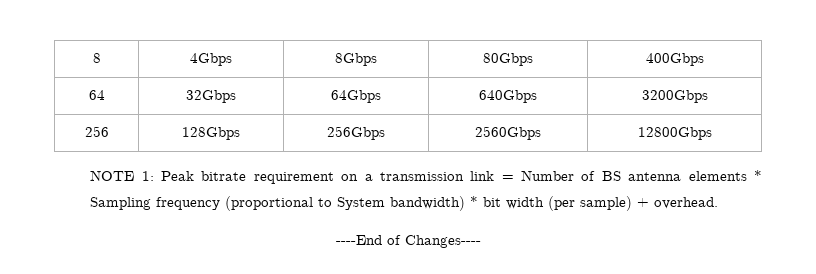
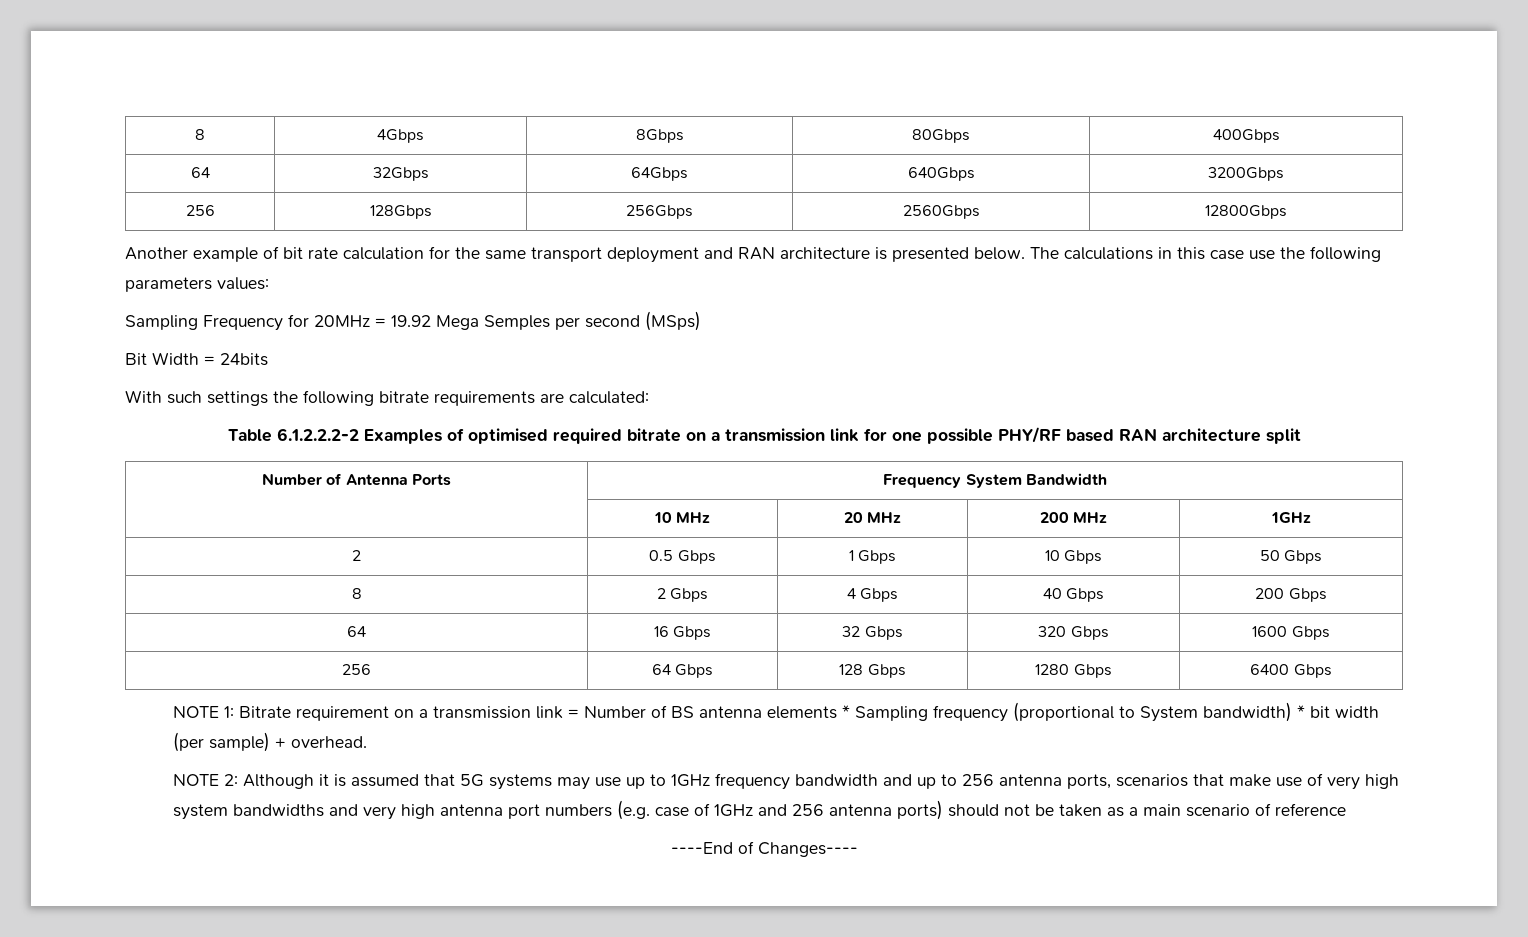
(712, 133) none -> [125,246,1381,263] [125,277,269,292] [125,311,701,331] [125,352,268,366] [125,390,649,406] [227,427,1301,444] [262,473,451,486] [883,473,1107,488] [653,512,711,523] [843,512,902,523] [1039,512,1108,523] [1270,512,1311,523] [352,550,361,561] [649,550,716,564] [848,550,897,564] [1044,550,1103,564] [1259,550,1323,564] [351,588,362,599] [656,588,709,602] [846,588,899,602] [1042,588,1105,602] [1255,588,1327,602] [347,626,366,637] [653,626,712,640] [842,626,903,640] [1038,626,1109,640] [1252,626,1330,640] [342,664,371,675] [651,664,714,678] [839,664,906,678] [1035,664,1112,678] [1250,664,1332,678] // Another example of bit rate calculation for the same transport deployment and RAN architecture is presented below. The calculations in this case use the following parameters values: // Sampling Frequency for 20MHz = 19.92 Mega Semples per second (MSps) // Bit Width = 24bits // With such settings the following bitrate requirements are calculated: // Table 6.1.2.2.2-2 Examples of optimised required bitrate on a transmission link for one possible PHY/RF based RAN architecture split // Number of Antenna Ports | Frequency System Bandwidth // | 10 MHz | 20 MHz | 200 MHz | 1GHz // 2 | 0.5 Gbps | 1 Gbps | 10 Gbps | 50 Gbps // 8 | 2 Gbps | 4 Gbps | 40 Gbps | 200 Gbps // 64 | 16 Gbps | 32 Gbps | 320 Gbps | 1600 Gbps // 256 | 64 Gbps | 128 Gbps | 1280 Gbps | 6400 Gbps
[161,171,247,181] Peak bitrate -> [239,706,292,718] Bitrate
(719, 203) none -> [173,773,1400,790] [173,800,1347,820] // NOTE 2: Although it is assumed that 5G systems may use up to 1GHz frequency bandwidth and up to 256 antenna ports, scenarios that make use of very high system bandwidths and very high antenna port numbers (e.g. case of 1GHz and 256 antenna ports) should not be taken as a main scenario of reference

